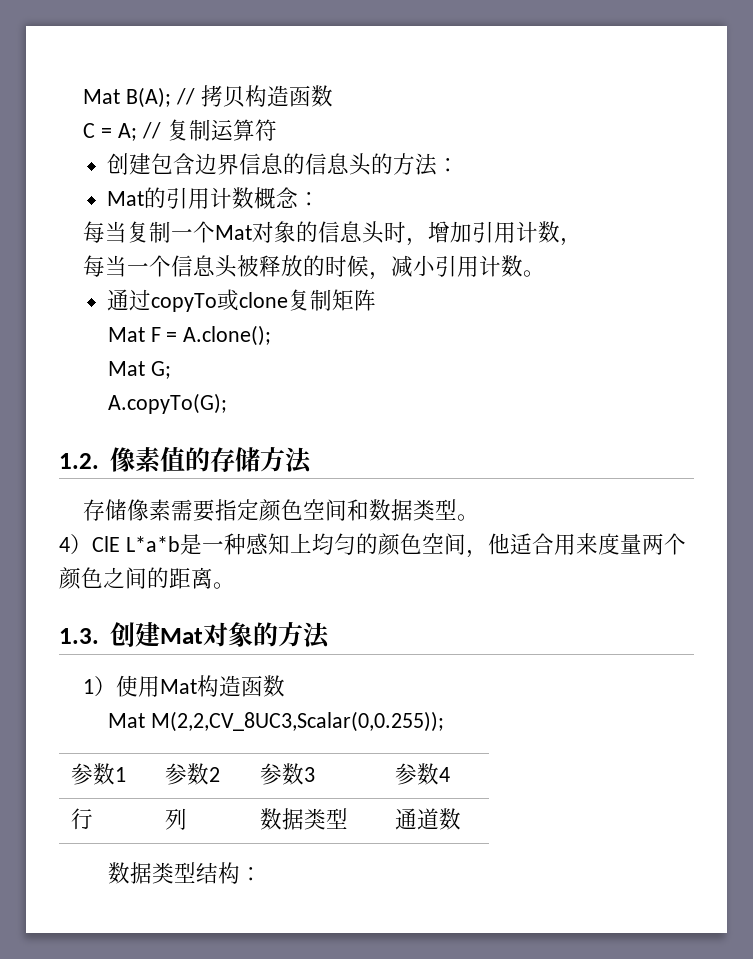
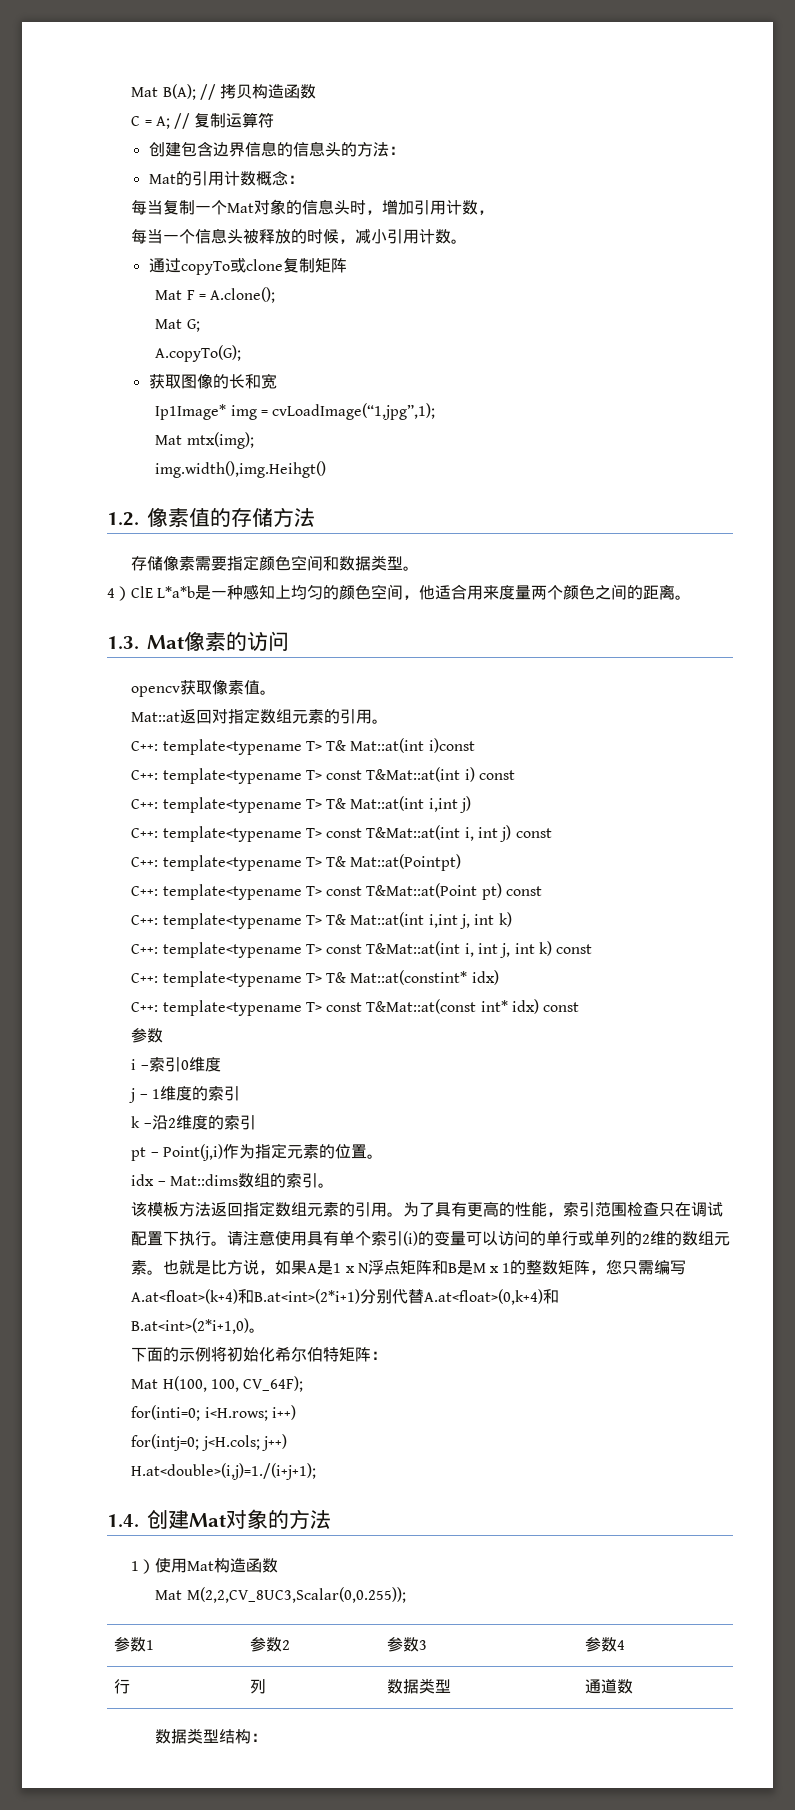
(227, 403) none -> [148,373,277,389] [155,403,436,420] [155,432,254,449] [155,461,327,478] // 获取图像的长和宽 // Ip1Image* img = cvLoadImage(“1,jpg”,1); // Mat mtx(img); // img.width(),img.Heihgt()
(99, 636) none -> [147,631,289,652] [131,680,277,697] [131,708,389,724] [131,738,475,755] [131,767,516,784] [131,796,472,813] [131,825,552,842] [131,854,462,871] [131,883,543,900] [131,912,512,929] [131,941,593,958] [131,970,499,987] [131,999,580,1016] [131,1028,164,1043] [131,1057,221,1072] [129,1086,240,1103] [131,1115,256,1130] [131,1143,383,1161] [131,1173,334,1188] [131,1201,724,1217] [131,1230,731,1246] [131,1259,687,1275] [131,1289,560,1305] [131,1318,266,1334] [131,1346,388,1362] [131,1376,304,1392] [131,1405,296,1421] [131,1434,287,1451] [131,1463,317,1480] [107,1514,139,1527] Mat像素的访问 // opencv获取像素值。 // Mat::at返回对指定数组元素的引用。 // C++: template<typename T> T& Mat::at(int i)const // C++: template<typename T> const T&Mat::at(int i) const // C++: template<typename T> T& Mat::at(int i,int j) // C++: template<typename T> const T&Mat::at(int i, int j) const // C++: template<typename T> T& Mat::at(Pointpt) // C++: template<typename T> const T&Mat::at(Point pt) const // C++: template<typename T> T& Mat::at(int i,int j, int k) // C++: template<typename T> const T&Mat::at(int i, int j, int k) const // C++: template<typename T> T& Mat::at(constint* idx) // C++: template<typename T> const T&Mat::at(const int* idx) const // 参数 // i –索引0维度 // j – 1维度的索引 // k –沿2维度的索引 // pt – Point(j,i)作为指定元素的位置。 // idx – Mat::dims数组的索引。 // 该模板方法返回指定数组元素的引用。为了具有更高的性能，索引范围检查只在调试配置下执行。请注意使用具有单个索引(i)的变量可以访问的单行或单列的2维的数组元素。也就是比方说，如果A是1 x N浮点矩阵和B是M x 1的整数矩阵，您只需编写A.at<float>(k+4)和B.at<int>(2*i+1)分别代替A.at<float>(0,k+4)和 // B.at<int>(2*i+1,0)。 // 下面的示例将初始化希尔伯特矩阵： // Mat H(100, 100, CV_64F); // for(inti=0; i<H.rows; i++) // for(intj=0; j<H.cols; j++) // H.at<double>(i,j)=1./(i+j+1); // 1.4.

